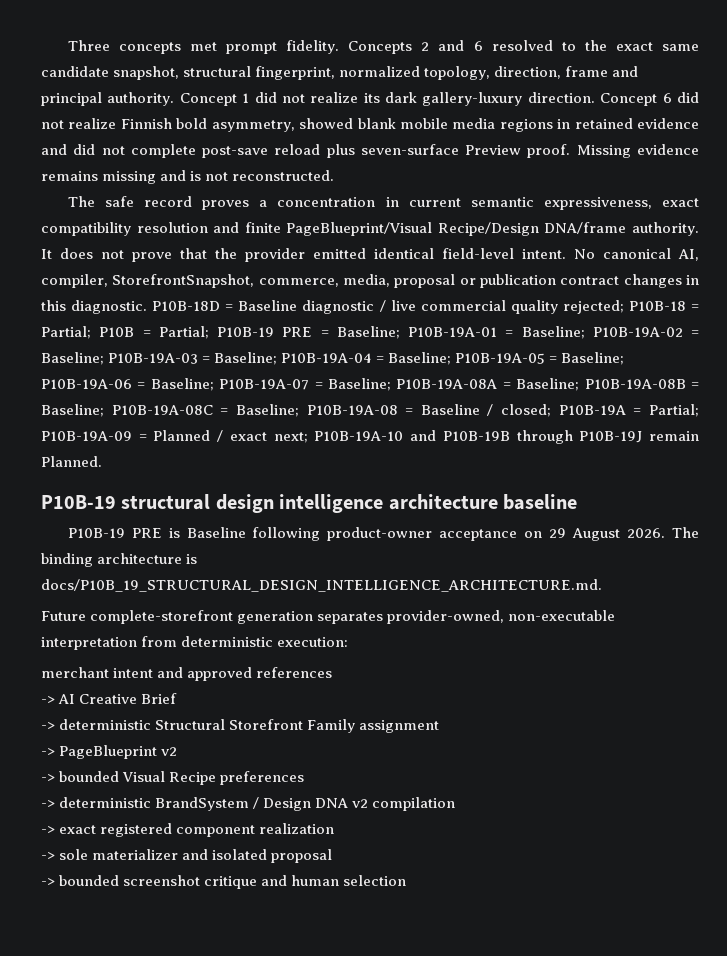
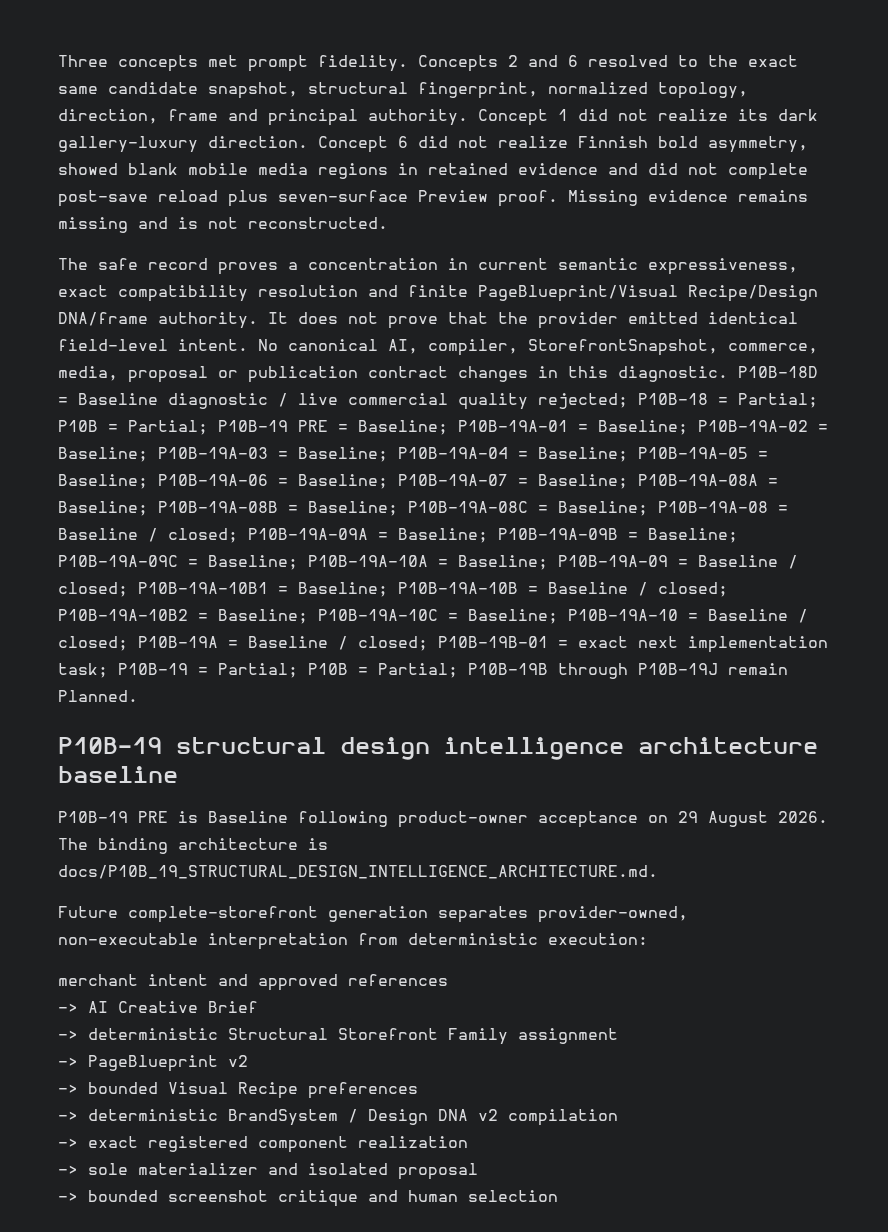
[558,404,699,417] [41,430,437,443] P10B-19A = Partial; P10B-19A-09 = Planned / exact next; P10B-19A-10 and -> [248,528,738,543] [58,555,798,570] [58,582,728,597] [58,609,808,624] [58,636,828,653] [58,663,458,678] P10B-19A-09A = Baseline; P10B-19A-09B = Baseline; P10B-19A-09C = Baseline; P10B-19A-10A = Baseline; P10B-19A-09 = Baseline / closed; P10B-19A-10B1 = Baseline; P10B-19A-10B = Baseline / closed; P10B-19A-10B2 = Baseline; P10B-19A-10C = Baseline; P10B-19A-10 = Baseline / closed; P10B-19A = Baseline / closed; P10B-19B-01 = exact next implementation task; P10B-19 = Partial; P10B = Partial;

